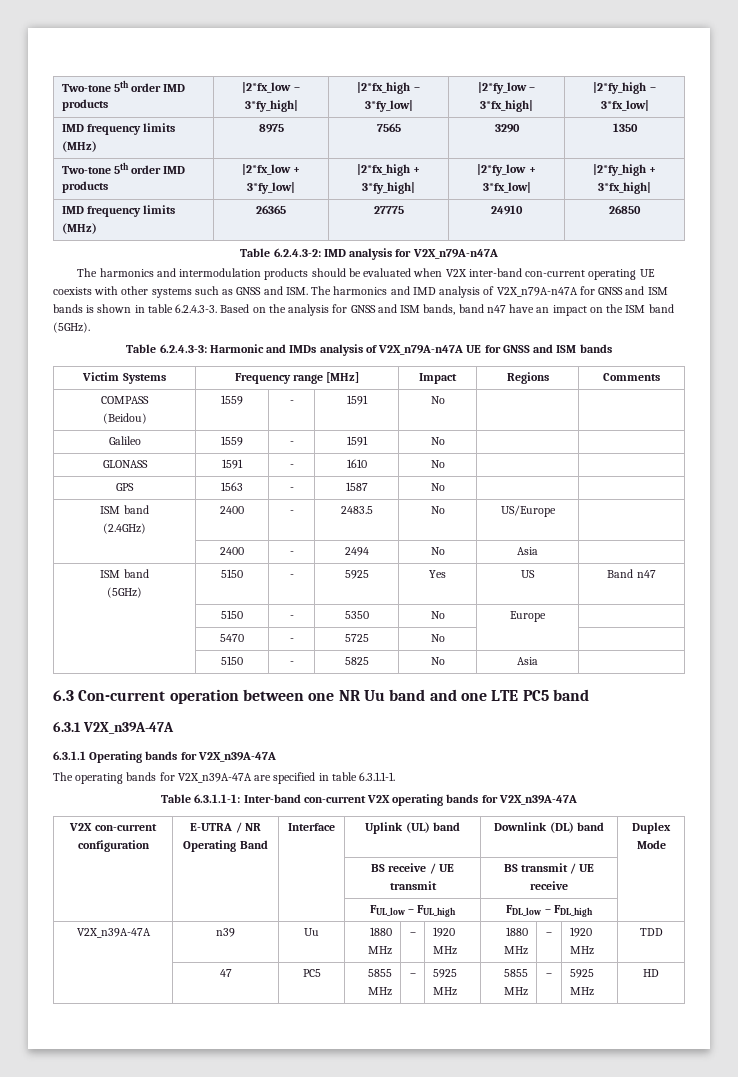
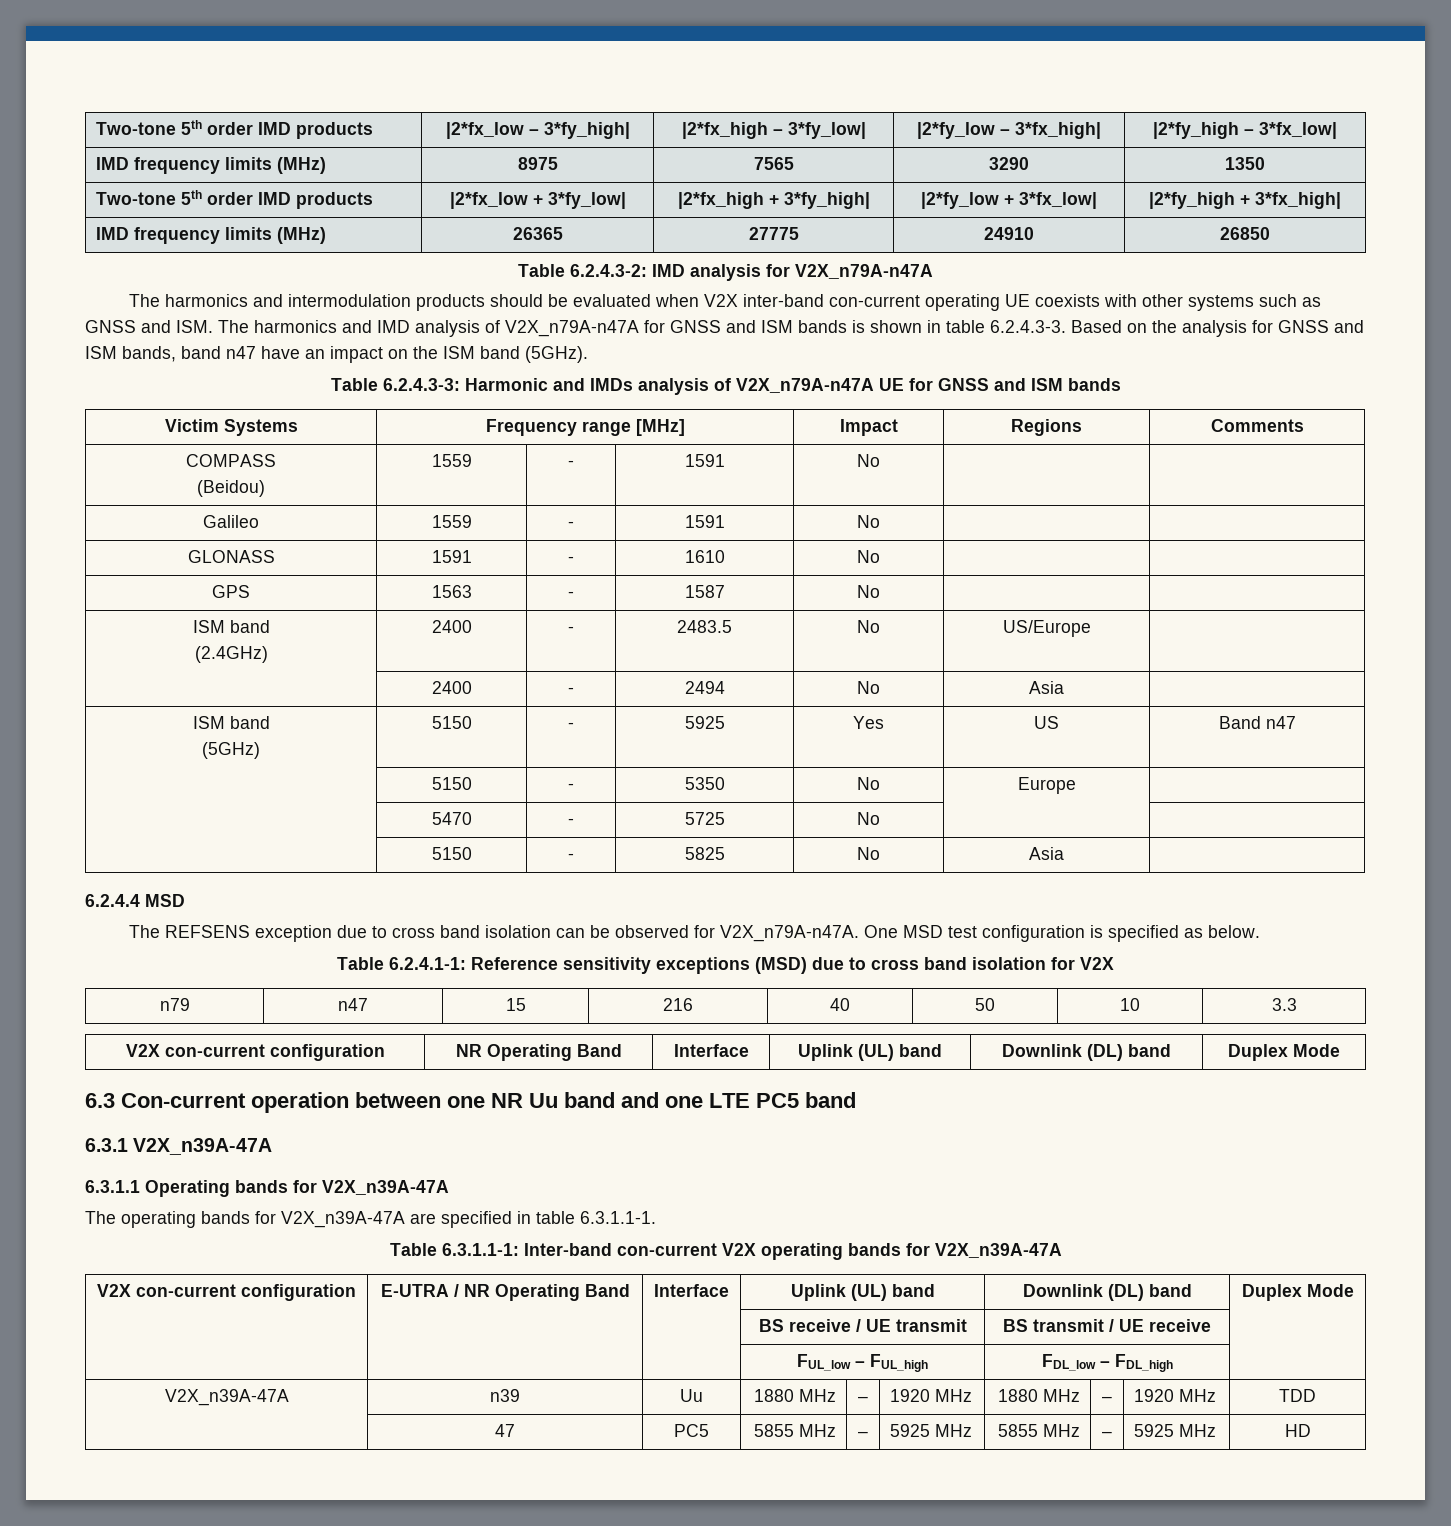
(538, 661) none -> [85,894,185,907] [128,925,1260,942] [337,957,1114,974] [159,998,190,1011] [338,998,368,1011] [505,998,526,1011] [663,998,693,1011] [830,998,850,1011] [975,998,995,1011] [1120,998,1140,1011] [1271,998,1297,1011] [125,1044,385,1061] [455,1044,622,1061] [673,1044,749,1057] [798,1044,942,1061] [1002,1044,1171,1061] [1228,1044,1340,1061] // 6.2.4.4 MSD // The REFSENS exception due to cross band isolation can be observed for V2X_n79A-n47A. One MSD test configuration is specified as below. // Table 6.2.4.1-1: Reference sensitivity exceptions (MSD) due to cross band isolation for V2X // n79 | n47 | 15 | 216 | 40 | 50 | 10 | 3.3 // V2X con-current configuration | NR Operating Band | Interface | Uplink (UL) band | Downlink (DL) band | Duplex Mode

